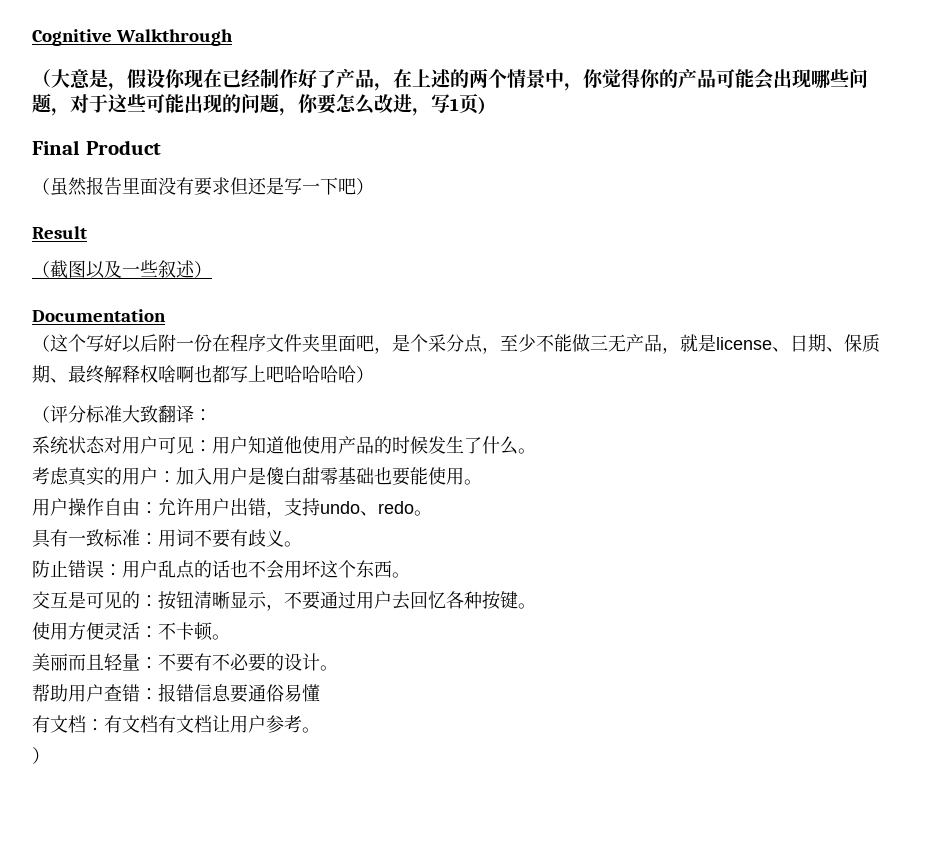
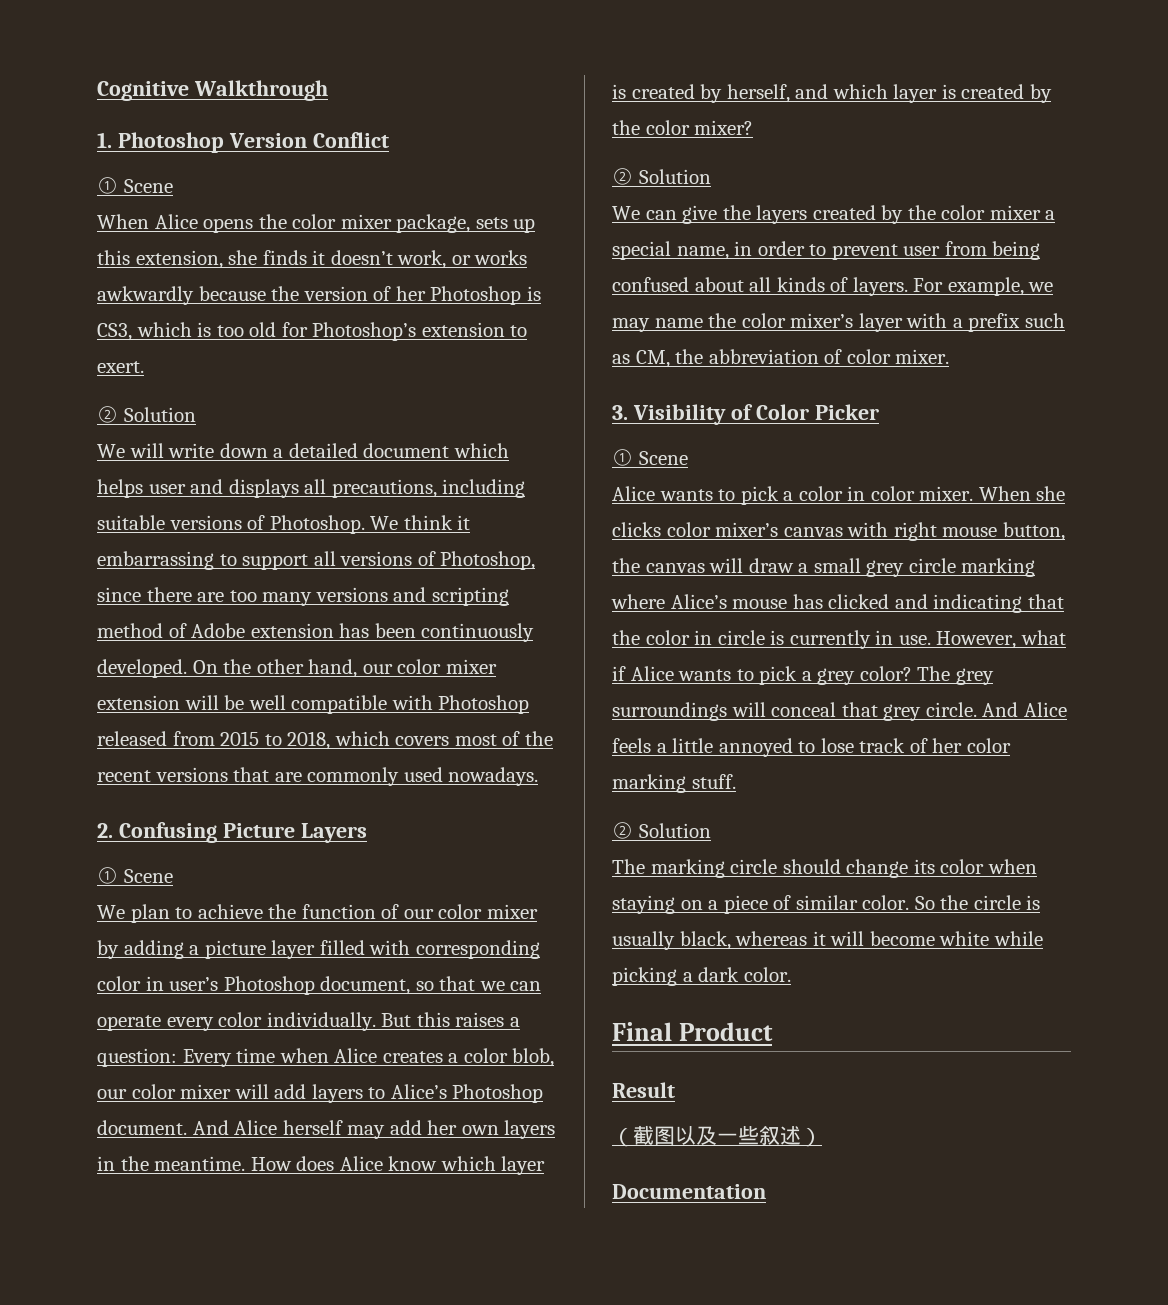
[32,68,868,91] [32,93,486,116] [32,140,161,155] [32,176,374,196] （大意是，假设你现在已经制作好了产品，在上述的两个情景中，你觉得你的产品可能会出现哪些问题，对于这些可能出现的问题，你要怎么改进，写1页) // Final Product // （虽然报告里面没有要求但还是写一下吧） -> [97,132,389,153] [97,177,173,194] [97,214,536,233] [97,250,528,269] [97,286,541,305] [97,322,528,341] [97,361,144,373] [97,406,196,423] [97,443,509,458] [97,479,526,498] [97,515,471,534] [97,551,536,570] [97,587,509,606] [97,623,535,642] [97,659,497,678] [97,695,530,714] [97,731,553,750] [97,767,539,786] [97,822,367,843] [97,867,173,884] [97,904,538,923] [97,940,540,959] [97,976,542,995] [97,1012,520,1031] [97,1048,555,1067] [97,1084,544,1103] [97,1120,556,1139] [97,1156,546,1175] [612,84,1052,103] [612,120,754,135] [612,168,711,185] [612,205,1056,224] [612,241,1041,260] [612,277,1054,296] [612,313,1065,332] [612,349,950,368] [612,404,879,425] [612,449,688,466] [612,486,1066,505] [612,522,1065,541] [612,558,1036,577] [611,594,1064,613] [612,630,1066,649] [612,666,994,685] [612,702,1067,721] [612,738,1011,757] [612,774,736,793] [612,822,711,839] [612,859,1037,878] [612,895,1041,914] [612,931,1043,950] [612,967,791,986] [612,1022,774,1041] 1. Photoshop Version Conflict // ① Scene // When Alice opens the color mixer package, sets up this extension, she finds it doesn’t work, or works awkwardly because the version of her Photoshop is CS3, which is too old for Photoshop’s extension to exert. // ② Solution // We will write down a detailed document which helps user and displays all precautions, including suitable versions of Photoshop. We think it embarrassing to support all versions of Photoshop, since there are too many versions and scripting method of Adobe extension has been continuously developed. On the other hand, our color mixer extension will be well compatible with Photoshop released from 2015 to 2018, which covers most of the recent versions that are commonly used nowadays. // 2. Confusing Picture Layers // ① Scene // We plan to achieve the function of our color mixer by adding a picture layer filled with corresponding color in user’s Photoshop document, so that we can operate every color individually. But this raises a question: Every time when Alice creates a color blob, our color mixer will add layers to Alice’s Photoshop document. And Alice herself may add her own layers in the meantime. How does Alice know which layer is created by herself, and which layer is created by the color mixer? // ② Solution // We can give the layers created by the color mixer a special name, in order to prevent user from being confused about all kinds of layers. For example, we may name the color mixer’s layer with a prefix such as CM, the abbreviation of color mixer. // 3. Visibility of Color Picker // ① Scene // Alice wants to pick a color in color mixer. When she clicks color mixer’s canvas with right mouse button, the canvas will draw a small grey circle marking where Alice’s mouse has clicked and indicating that the color in circle is currently in use. However, what if Alice wants to pick a grey color? The grey surroundings will conceal that grey circle. And Alice feels a little annoyed to lose track of her color marking stuff. // ② Solution // The marking circle should change its color when staying on a piece of similar color. So the circle is usually black, whereas it will become white while picking a dark color. // Final Product
[32,334,880,354] [32,365,374,384] [32,405,212,423] [32,436,536,455] [32,467,482,486] [32,498,432,518] [32,529,302,548] [32,560,410,579] [32,591,536,611] [32,622,230,641] [32,653,338,672] [32,683,320,703] [32,715,320,733] [32,747,50,764] // （这个写好以后附一份在程序文件夹里面吧，是个采分点，至少不能做三无产品，就是license、日期、保质期、最终解释权啥啊也都写上吧哈哈哈哈） // （评分标准大致翻译： // 系统状态对用户可见：用户知道他使用产品的时候发生了什么。 // 考虑真实的用户：加入用户是傻白甜零基础也要能使用。 // 用户操作自由：允许用户出错，支持undo、redo。 // 具有一致标准：用词不要有歧义。 // 防止错误：用户乱点的话也不会用坏这个东西。 // 交互是可见的：按钮清晰显示，不要通过用户去回忆各种按键。 // 使用方便灵活：不卡顿。 // 美丽而且轻量：不要有不必要的设计。 // 帮助用户查错：报错信息要通俗易懂 // 有文档：有文档有文档让用户参考。 // ） -> (766, 1191) none

